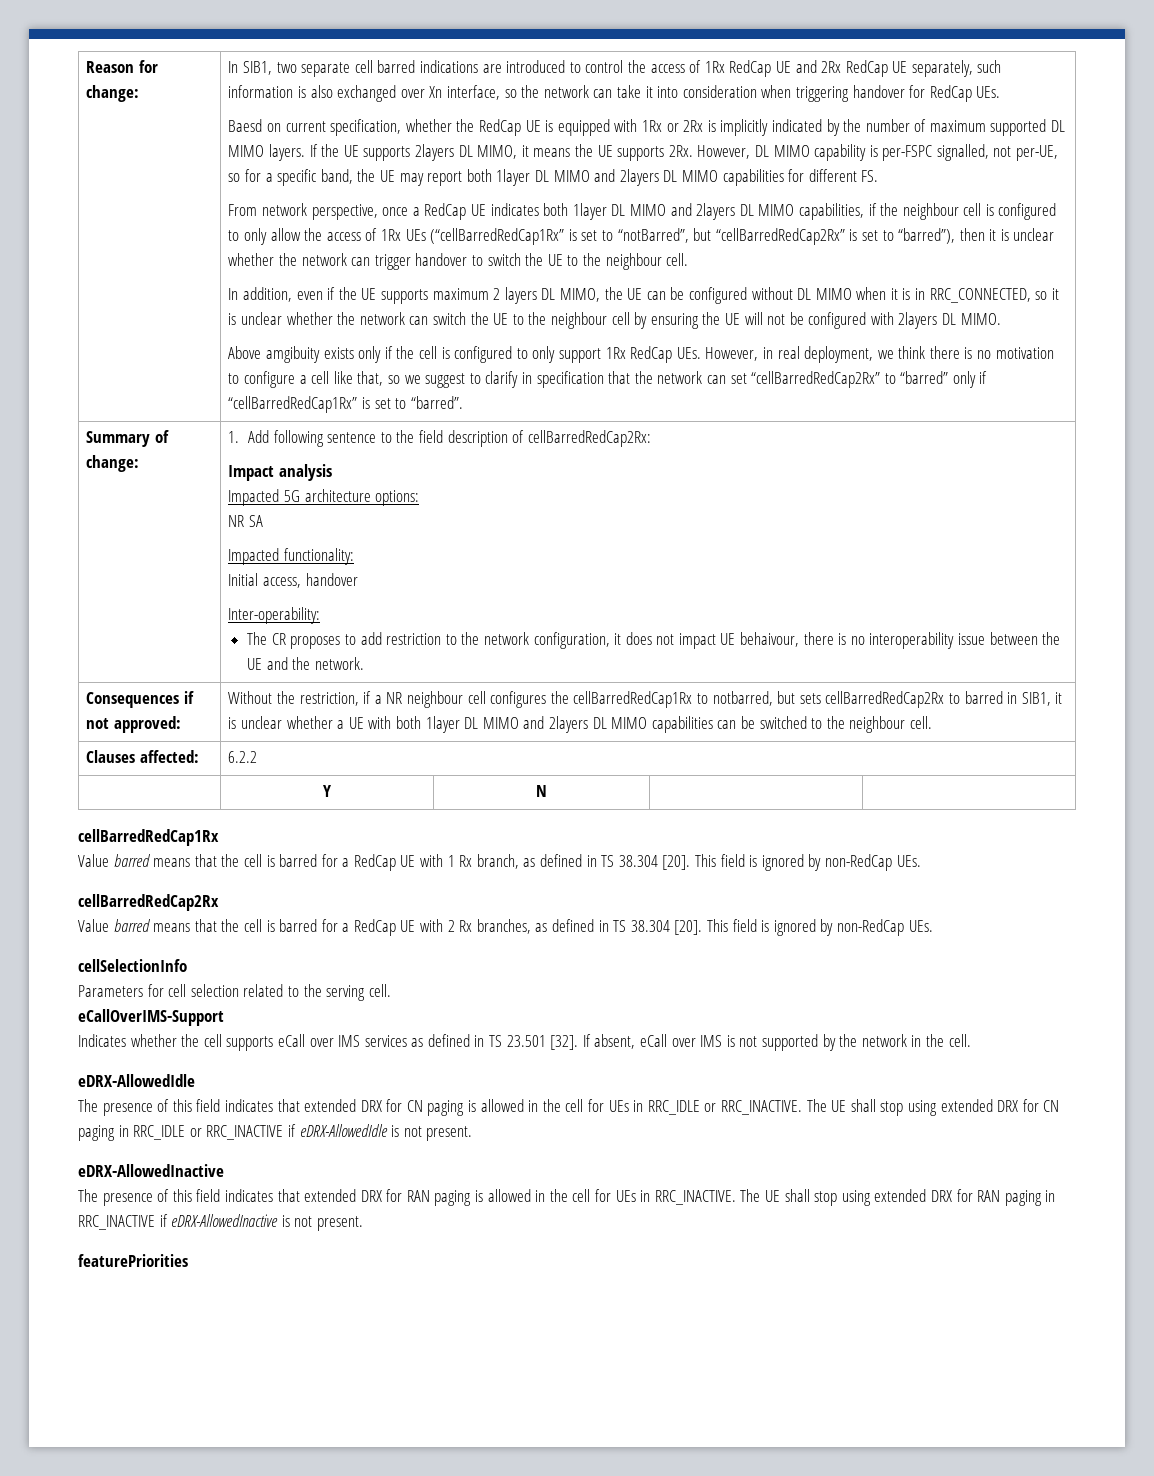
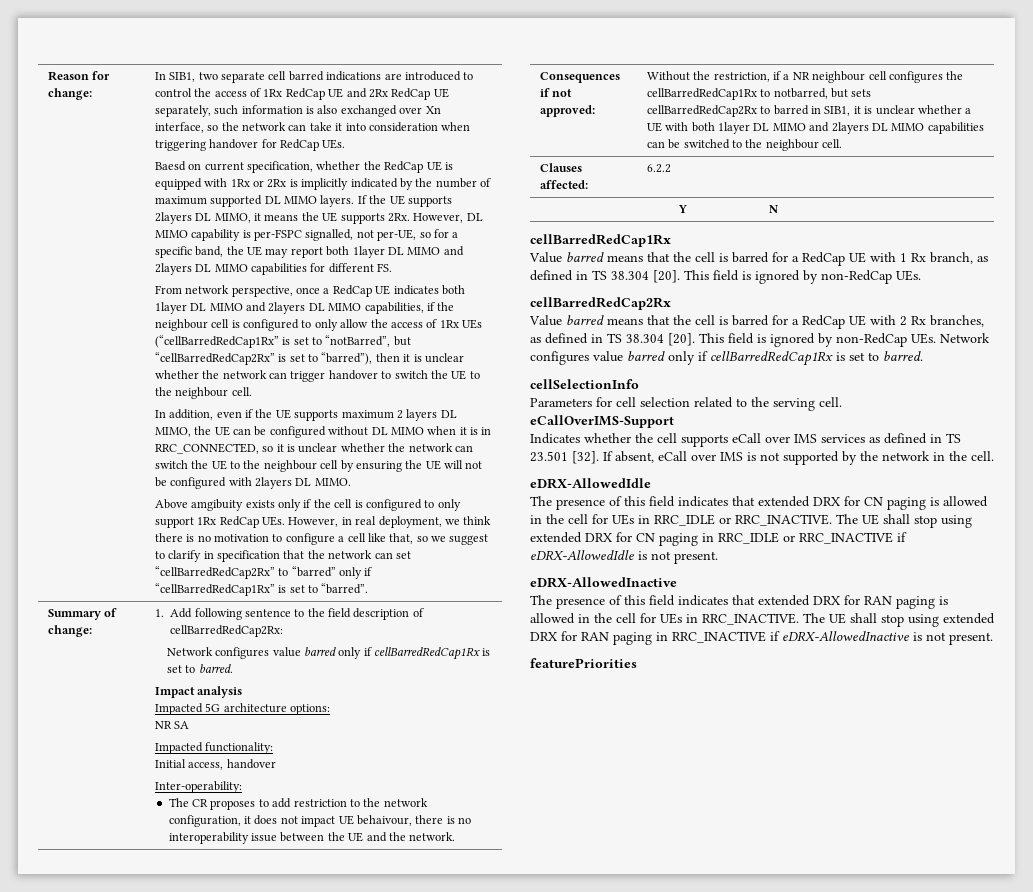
(651, 438) none -> [166,647,491,660] [166,664,233,673] // Network configures value barred only if cellBarredRedCap1Rx is set to barred.
(933, 926) none -> [940,333,990,343] [530,351,923,366] Network configures value barred only if cellBarredRedCap1Rx is set to barred.

